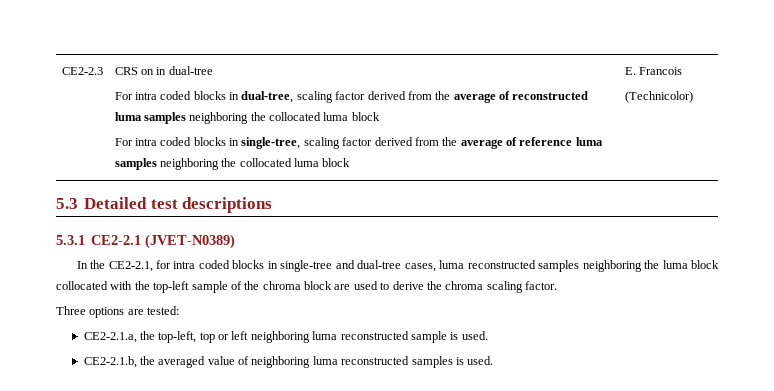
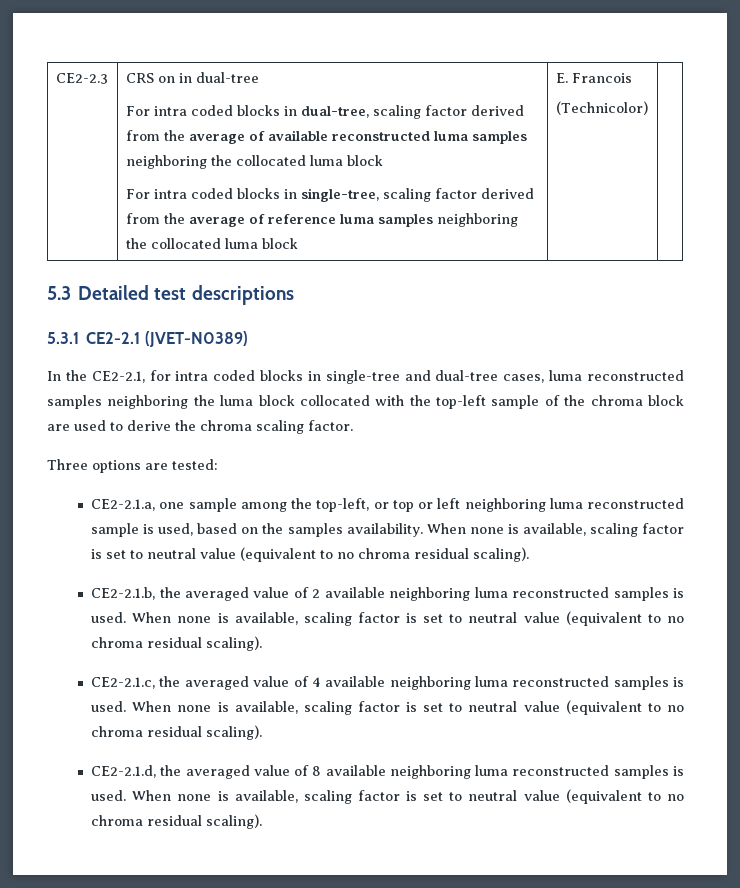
(511, 95) none -> [267,130,328,141] available
(137, 337) none -> [159,498,287,512] one sample among
(197, 337) none -> [373,502,389,509] or
[461,331,488,340] used. -> [158,523,684,537] [91,547,530,562] used, based on the samples availability. When none is available, scaling factor is set to neutral value (equivalent to no chroma residual scaling).
[251,356,494,368] neighboring luma reconstructed samples is used. -> [312,587,685,601] [91,611,684,626] [91,636,263,651] [91,676,684,690] [91,700,684,715] [91,725,263,740] [91,765,684,779] [91,789,684,804] [91,814,263,829] 2 available neighboring luma reconstructed samples is used. When none is available, scaling factor is set to neutral value (equivalent to no chroma residual scaling). // CE2-2.1.c, the averaged value of 4 available neighboring luma reconstructed samples is used. When none is available, scaling factor is set to neutral value (equivalent to no chroma residual scaling). // CE2-2.1.d, the averaged value of 8 available neighboring luma reconstructed samples is used. When none is available, scaling factor is set to neutral value (equivalent to no chroma residual scaling).

